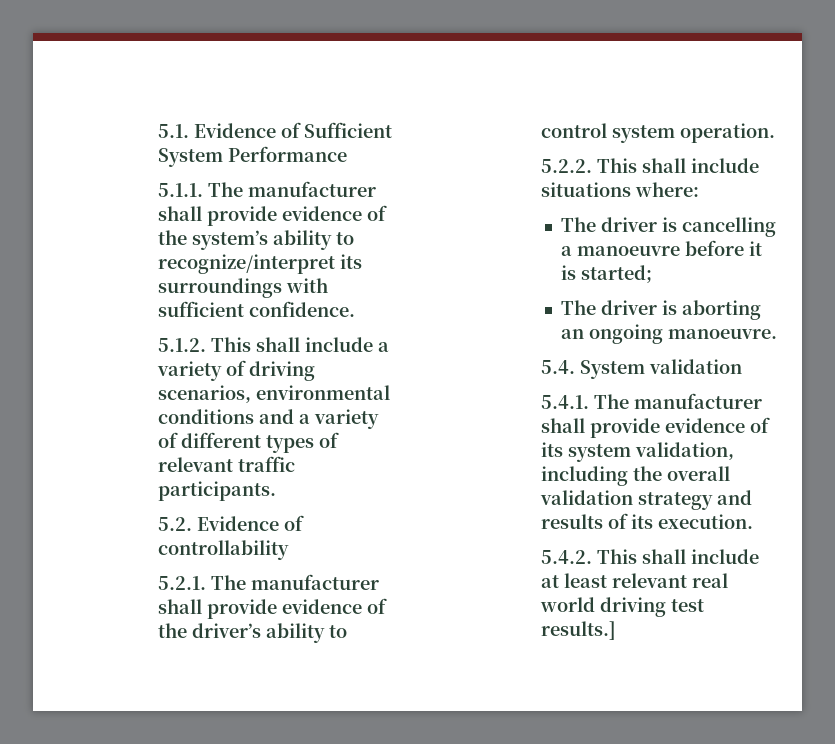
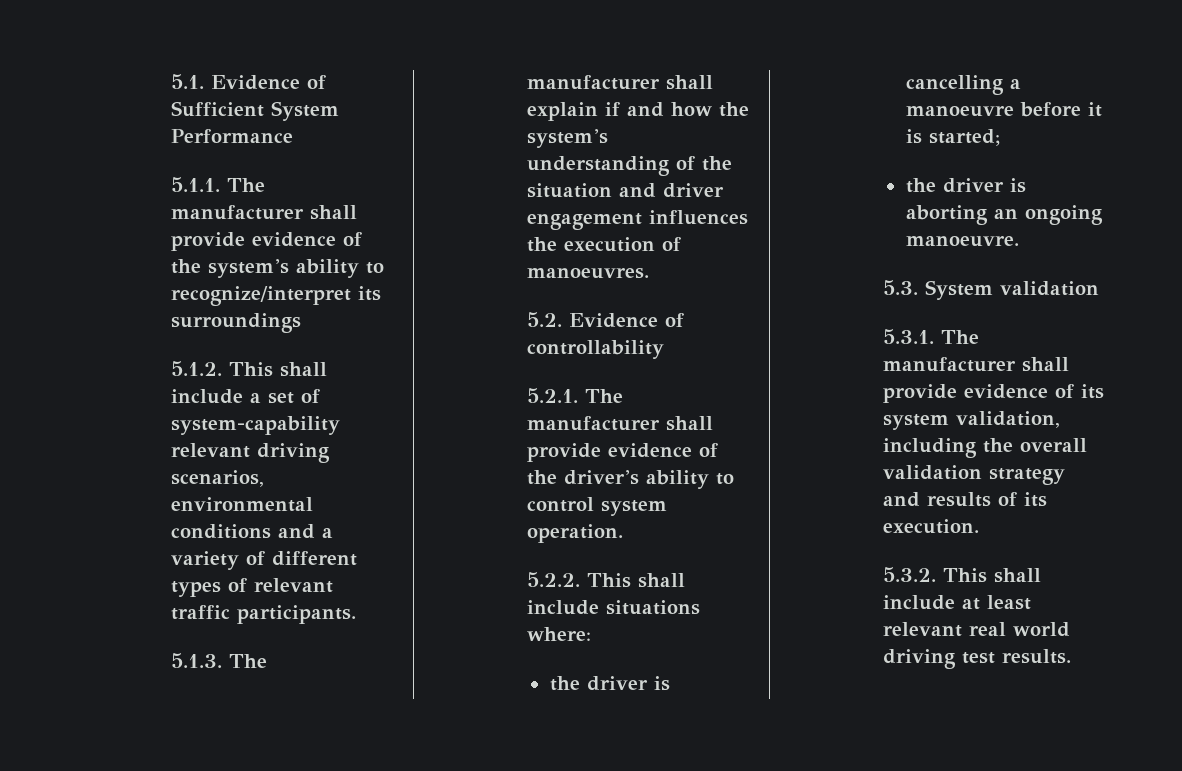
[286,278,328,293] [158,301,355,317] with sufficient confidence. -> (301, 323) none
[157,360,246,381] variety of -> [268,389,320,404] [171,416,340,435] [171,443,250,458] set of system-capability relevant
(276, 491) none -> [171,653,267,668] [527,75,713,90] [527,102,749,121] [527,129,608,148] [527,156,732,176] [527,183,724,198] [527,210,748,230] [527,237,681,252] [527,267,649,279] // 5.1.3. The manufacturer shall explain if and how the system’s understanding of the situation and driver engagement influences the execution of manoeuvres.
[560,217,596,232] The -> [549,676,580,691] the
[560,300,596,315] The -> [905,178,936,193] the
[541,360,575,374] 5.4. -> [883,280,918,295] 5.3.
[541,395,589,409] 5.4.1. -> [883,329,934,344] 5.3.1.
[541,550,592,564] 5.4.2. -> [883,567,936,582] 5.3.2.
[541,621,616,640] results.] -> [1002,649,1071,664] results.

